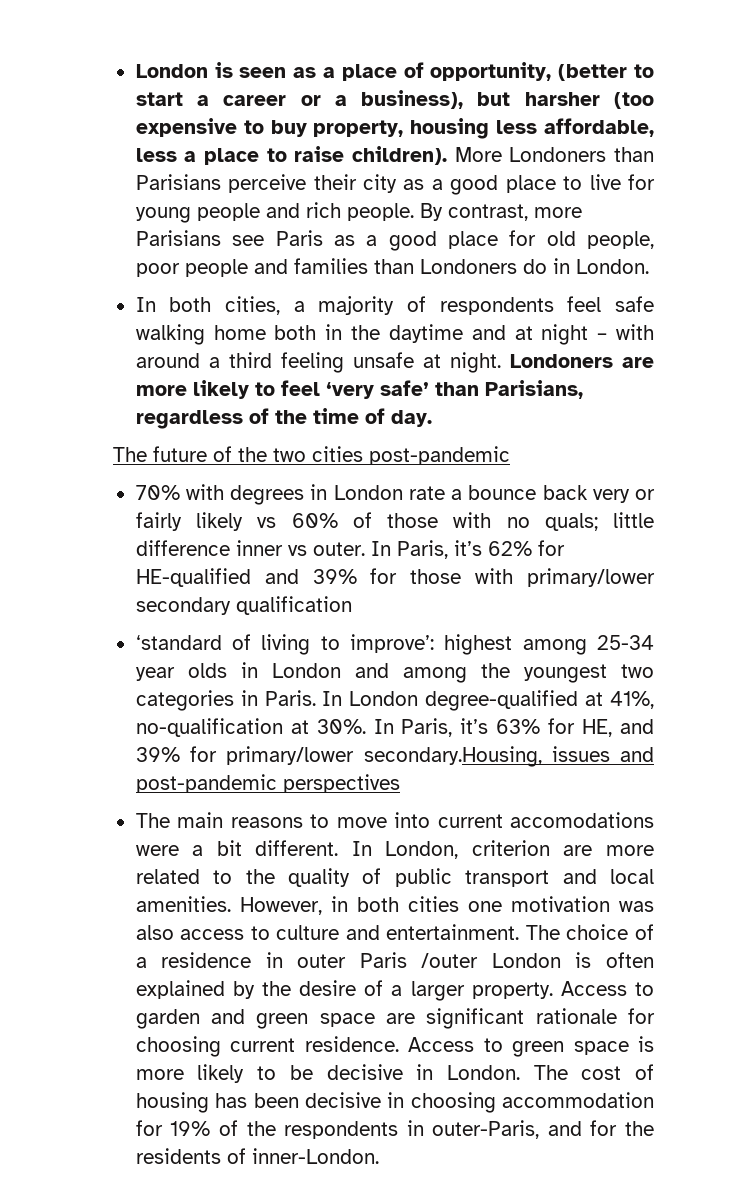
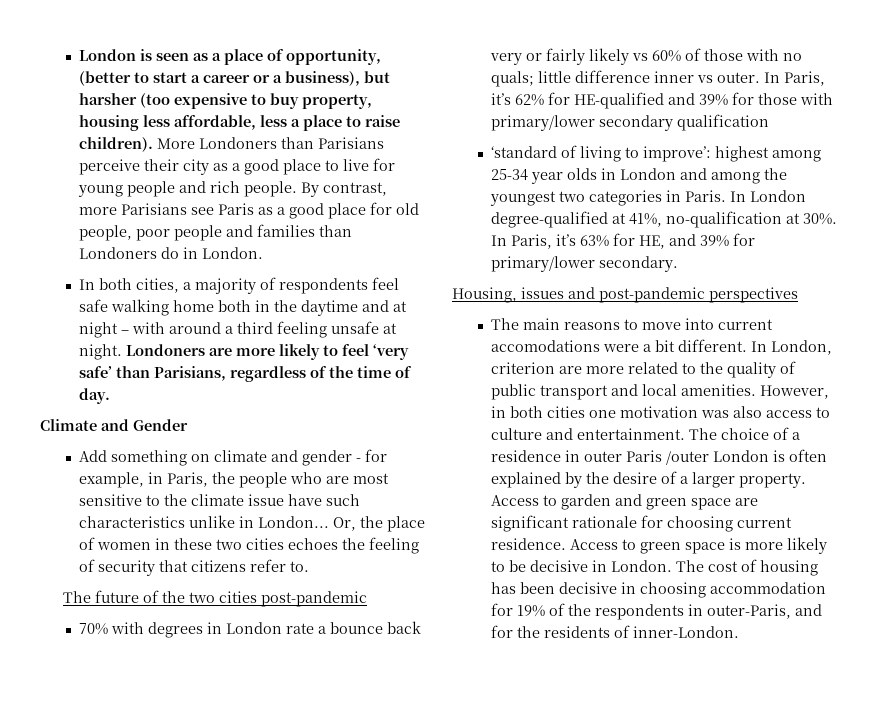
(432, 418) none -> [40,419,188,431] [79,449,388,466] [79,472,390,488] [79,494,361,506] [79,515,426,532] [79,537,420,554] [79,559,310,576] // Climate and Gender // Add something on climate and gender - for example, in Paris, the people who are most sensitive to the climate issue have such characteristics unlike in London... Or, the place of women in these two cities echoes the feeling of security that citizens refer to.
[363,746,542,767] secondary.Housing, -> [599,256,679,272] [452,287,517,303] secondary. // Housing,

